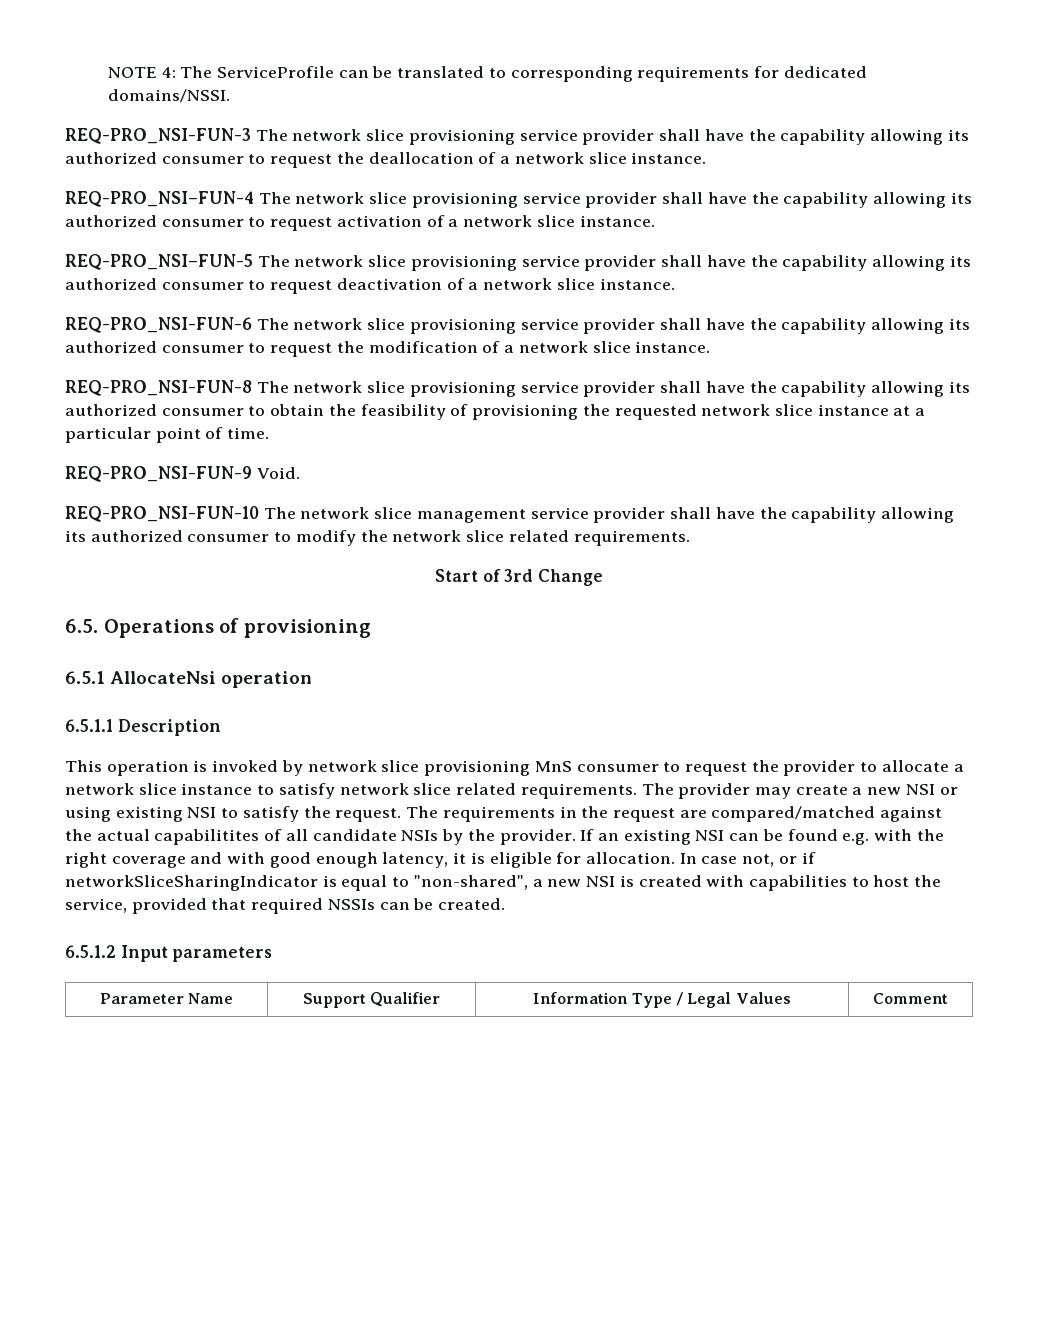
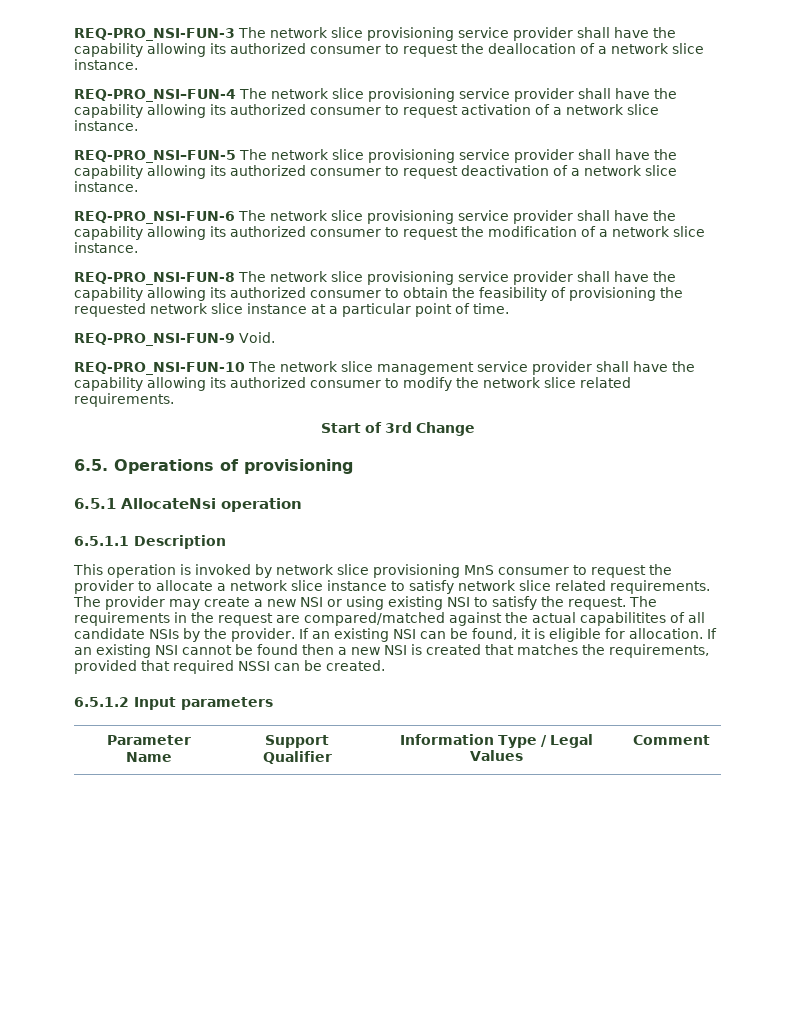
[107,66,867,82] [107,89,230,103] NOTE 4: The ServiceProfile can be translated to corresponding requirements for dedicated domains/NSSI. // -> (74, 34) none
[787,829,944,845] [65,852,449,868] found e.g. with the right coverage and with good enough latency, -> [471,628,517,640] found,
[679,852,816,867] [65,875,528,891] In case not, or if networkSliceSharingIndicator is equal to "non-shared", -> [706,628,717,639] [74,644,334,658] If an existing NSI cannot be found then
[706,875,942,891] [65,898,127,913] with capabilities to host the service, -> [485,644,709,658] that matches the requirements,
[327,899,375,910] NSSIs -> [238,661,270,671] NSSI

